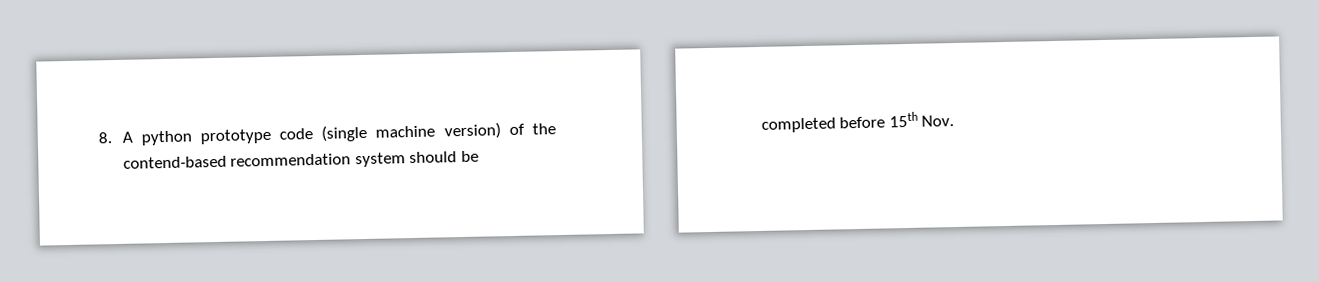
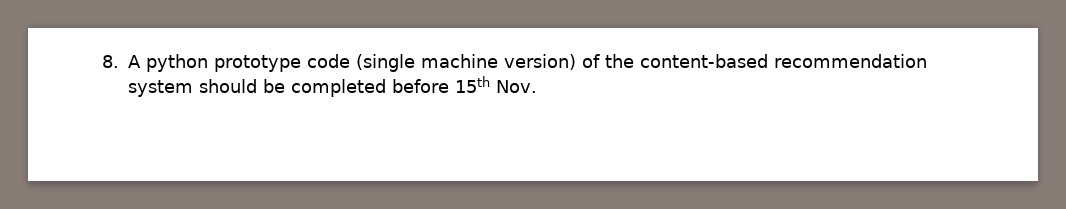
[122,155,227,169] contend-based -> [640,54,768,68] content-based

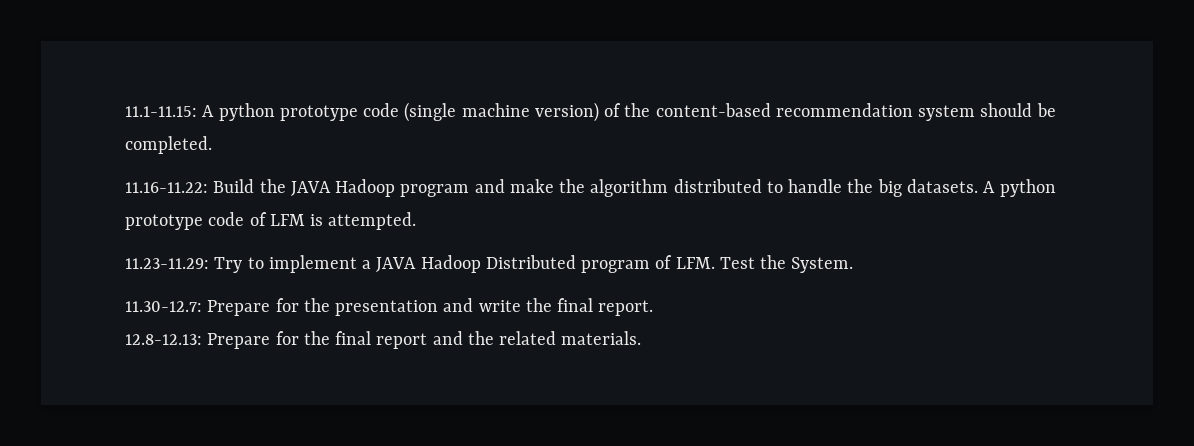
[102,55,119,68] 8. -> [125,106,197,117] 11.1-11.15:
[291,76,537,97] completed before 15th Nov. -> [125,136,212,154] [125,179,1056,197] [125,212,417,230] [125,255,854,273] [125,298,654,316] [125,331,642,349] completed. // 11.16-11.22: Build the JAVA Hadoop program and make the algorithm distributed to handle the big datasets. A python prototype code of LFM is attempted. // 11.23-11.29: Try to implement a JAVA Hadoop Distributed program of LFM. Test the System. // 11.30-12.7: Prepare for the presentation and write the final report. // 12.8-12.13: Prepare for the final report and the related materials.

